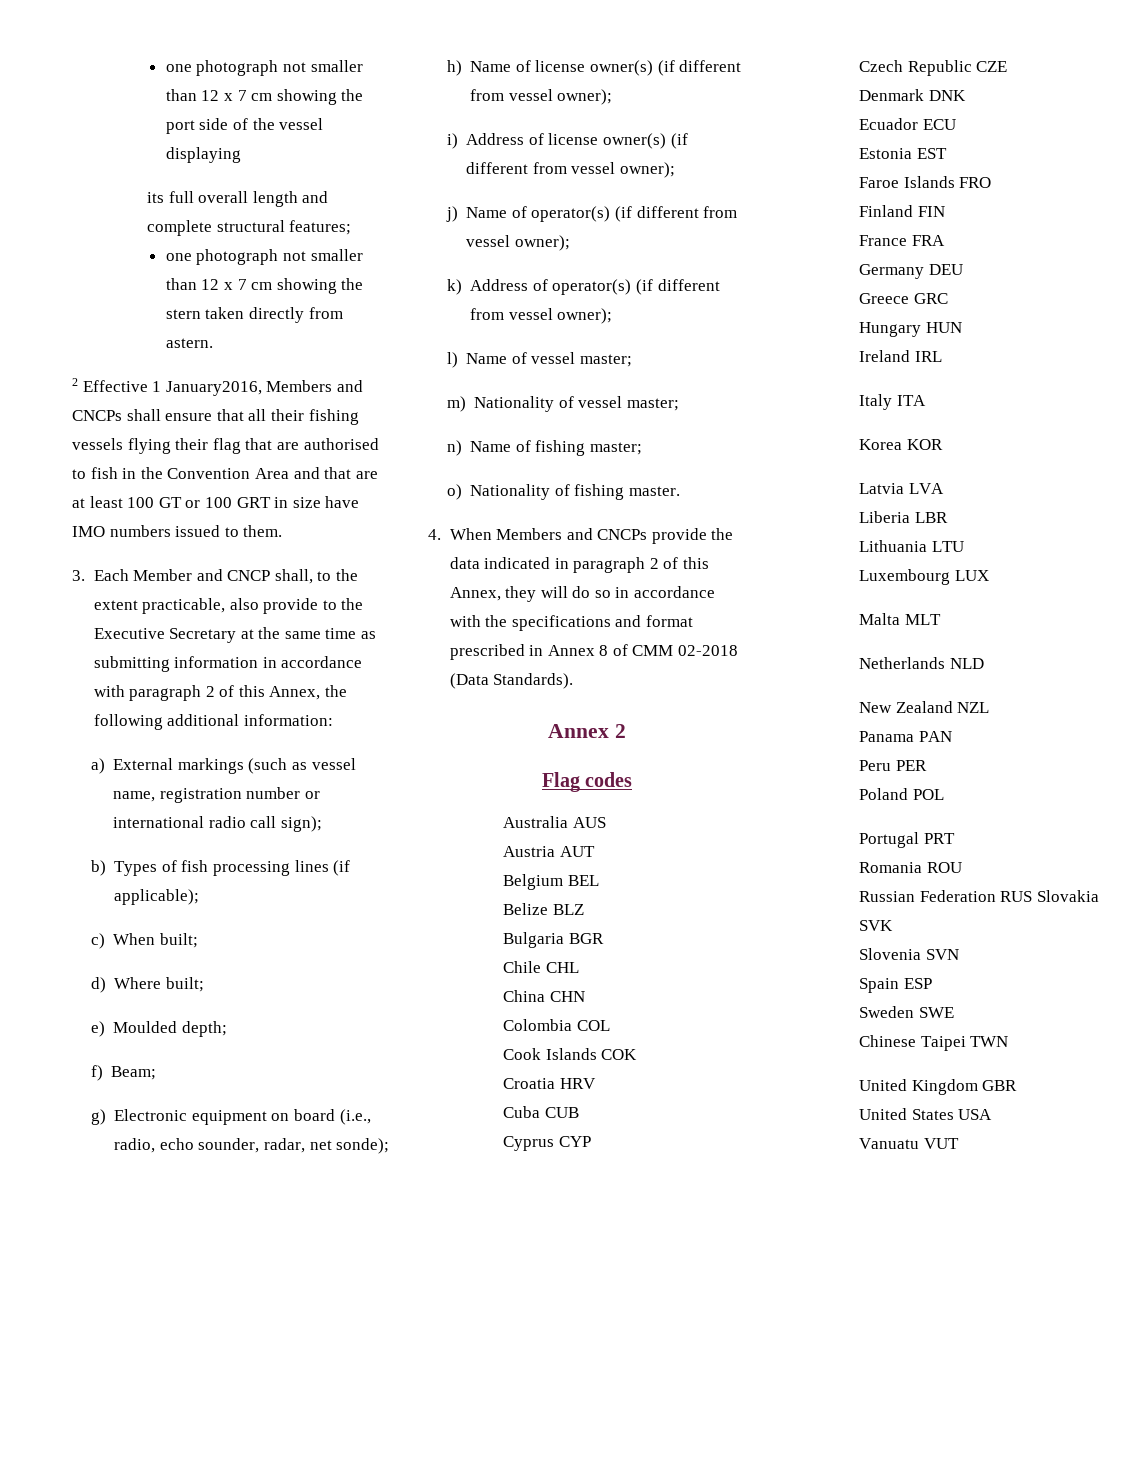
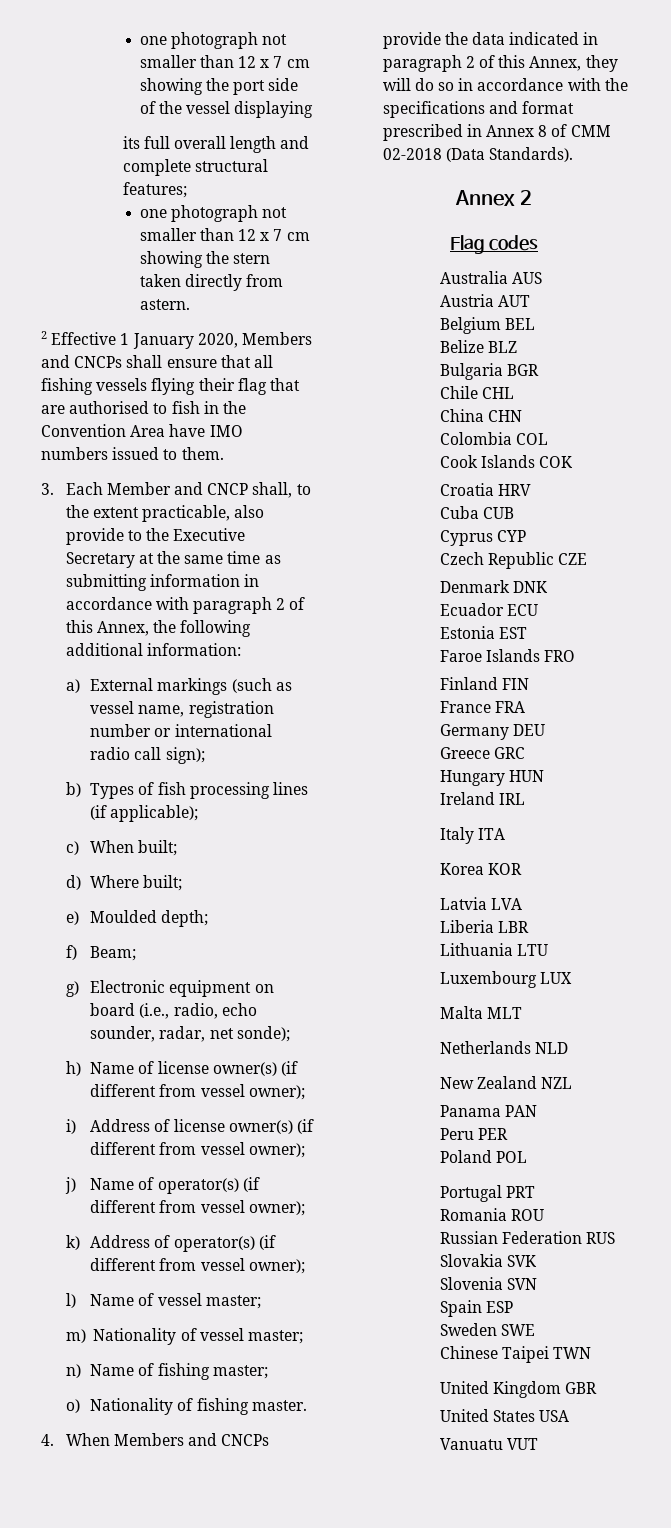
[165,381,262,396] January2016, -> [132,333,238,349] January 2020,
[270,409,304,421] their -> (273, 361) none
[293,467,378,479] [72,496,321,508] and that are at least 100 GT or 100 GRT in size -> (166, 431) none

